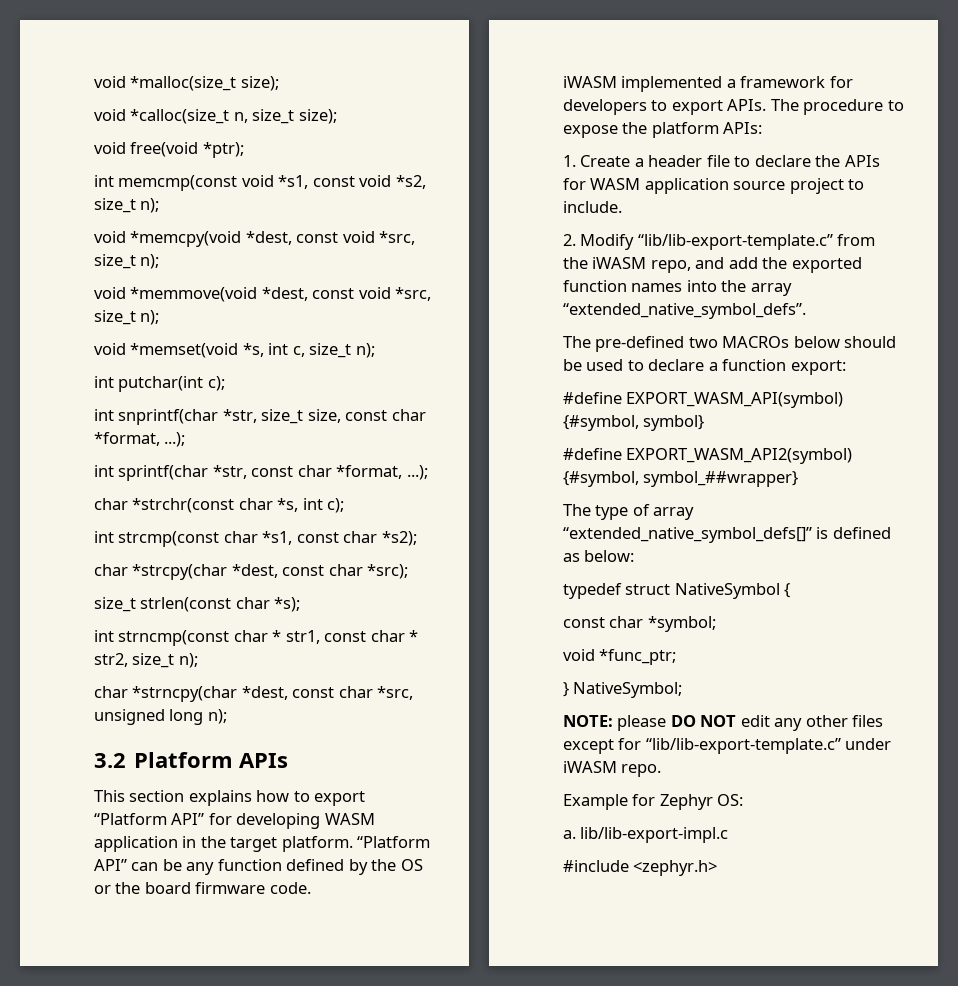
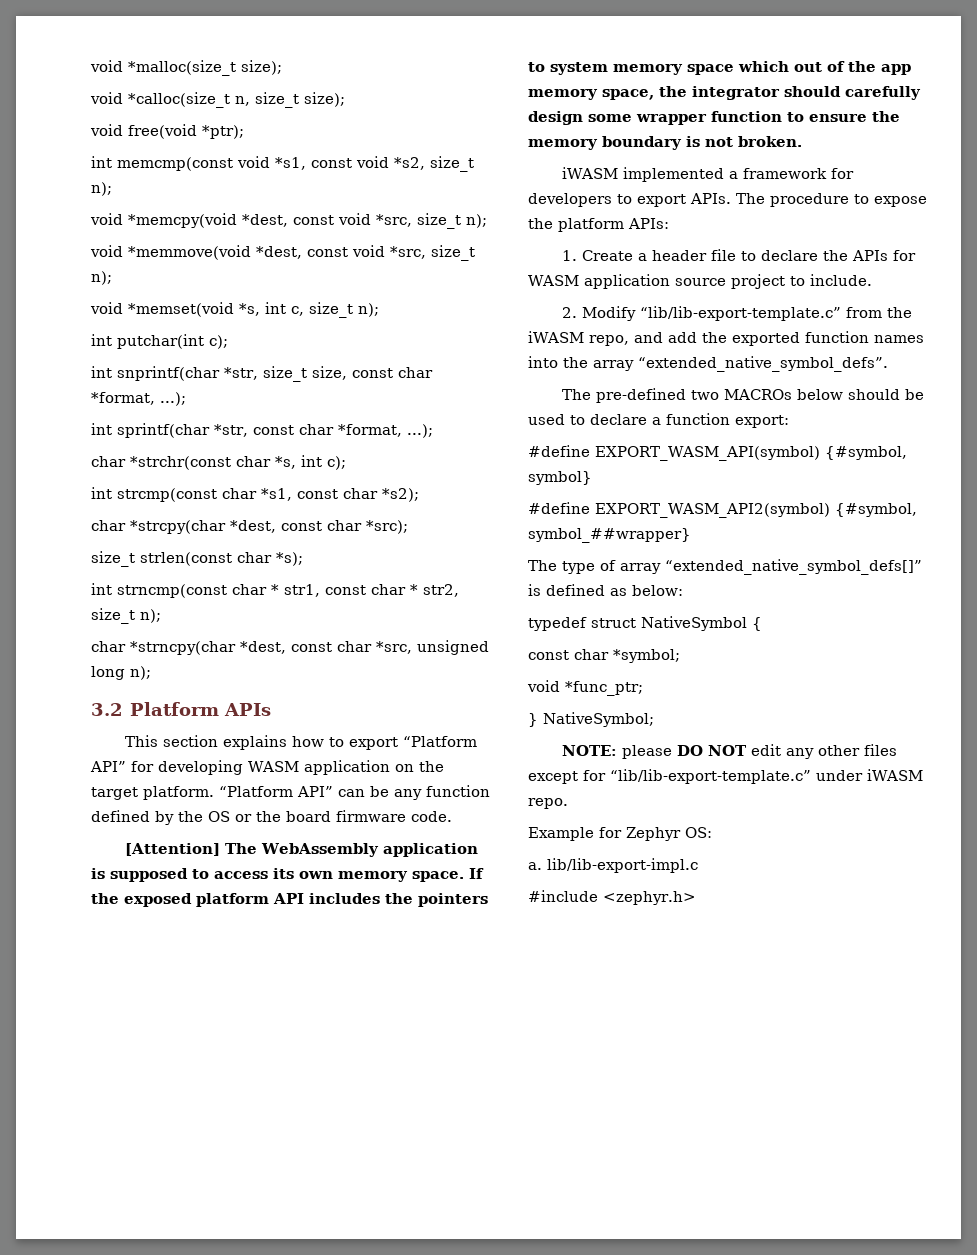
[182,836,197,848] in -> [395,764,414,772] on
(311, 888) none -> [124,843,478,857] [91,868,484,882] [91,893,488,907] [528,61,911,75] [528,86,921,100] [528,111,900,125] [528,136,802,150] // [Attention] The WebAssembly application is supposed to access its own memory space. If the exposed platform API includes the pointers to system memory space which out of the app memory space, the integrator should carefully design some wrapper function to ensure the memory boundary is not broken.

